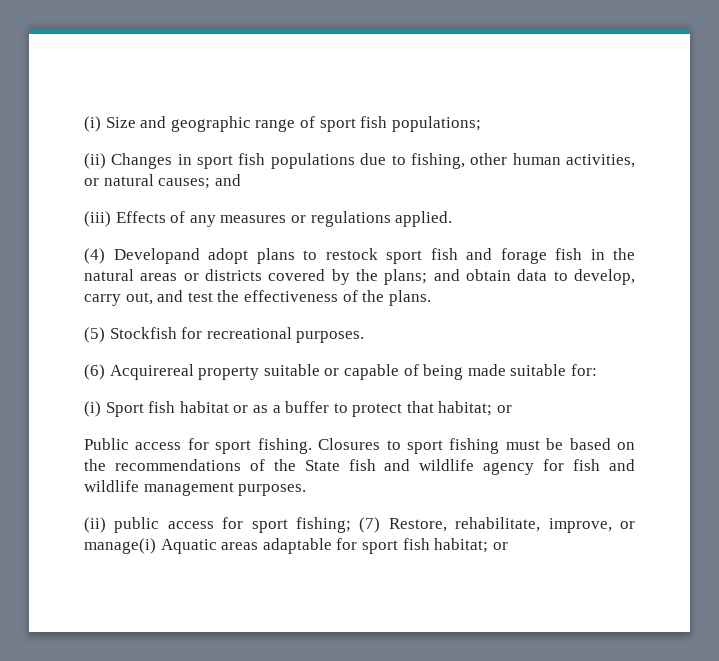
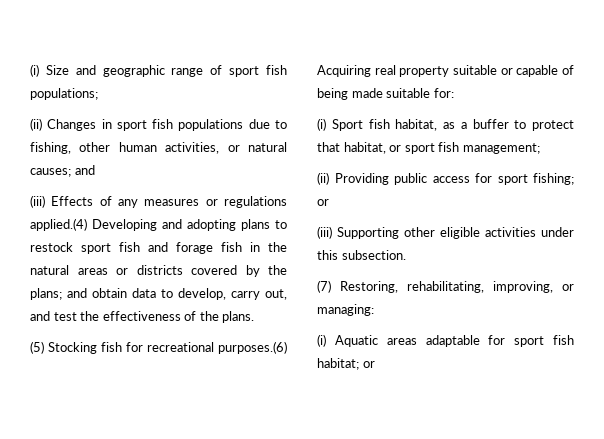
[395,211,453,227] [84,248,248,264] applied. // (4) Developand adopt -> [30,218,236,231] applied.(4) Developing and adopting
[109,327,365,343] [84,364,194,380] Stockfish for recreational purposes. // (6) Acquirereal -> [48,341,287,354] [317,65,396,77] Stocking fish for recreational purposes.(6) Acquiring real
[179,401,249,413] habitat or -> [395,119,438,131] habitat,
[438,401,513,416] [84,438,635,454] [84,459,636,475] [84,480,307,496] [84,517,106,533] habitat; or // Public access for sport fishing. Closures to sport fishing must be based on the recommendations of the State fish and wildlife agency for fish and wildlife management purposes. // (ii) -> [343,142,540,154] [317,172,389,185] habitat, or sport fish management; // (ii) Providing
[359,517,635,533] [84,538,156,554] (7) Restore, rehabilitate, improve, or manage(i) -> [317,199,329,206] [317,226,574,239] [317,250,406,260] [317,280,574,293] [317,304,374,316] [317,334,326,347] or // (iii) Supporting other eligible activities under this subsection. // (7) Restoring, rehabilitating, improving, or managing: // (i)

